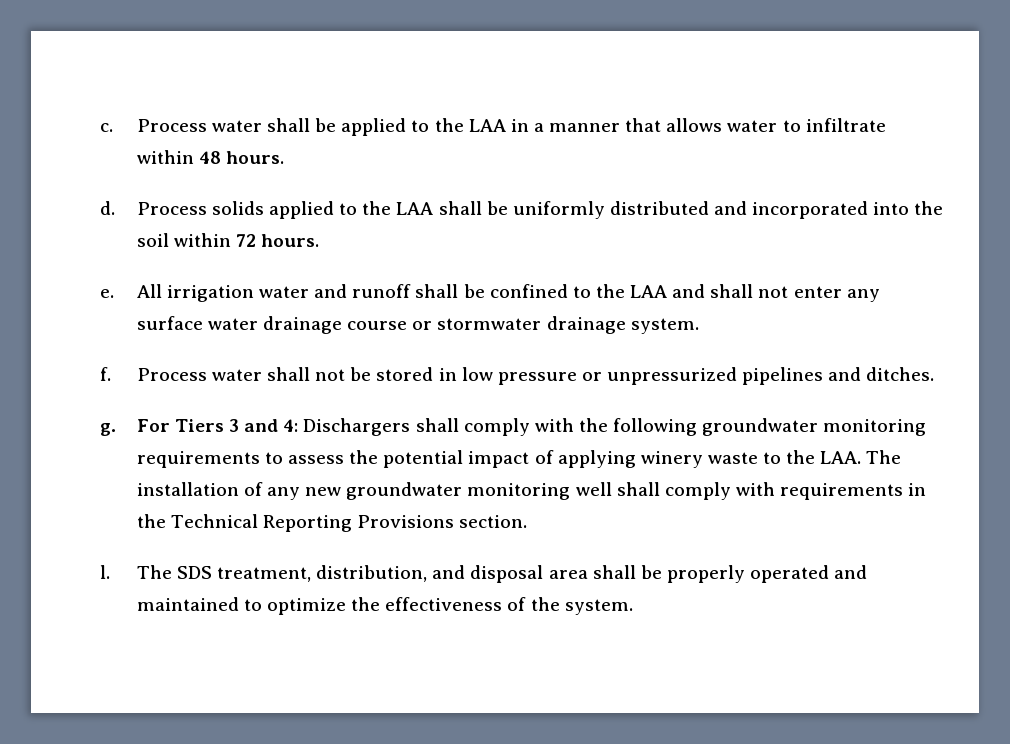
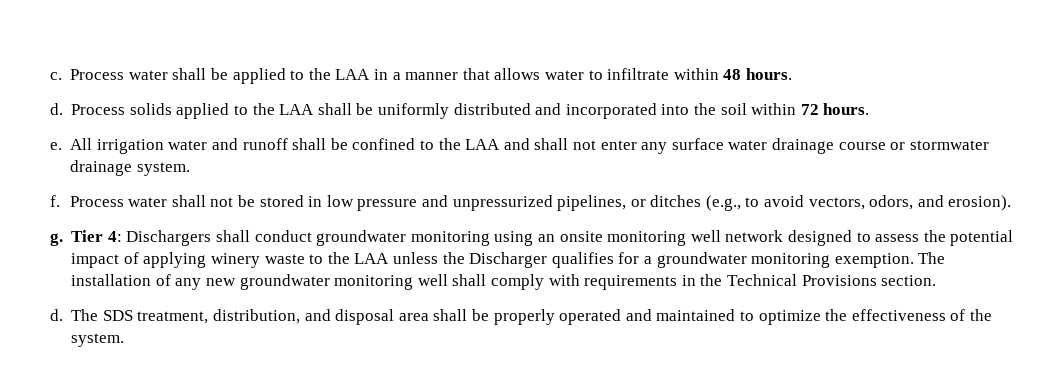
[581,367,935,385] [99,418,927,436] [136,451,260,468] or unpressurized pipelines and ditches. // g. For Tiers 3 and 4: Dischargers shall comply with the following groundwater monitoring requirements -> [421,195,1012,211] [49,230,852,246] and unpressurized pipelines, or ditches (e.g., to avoid vectors, odors, and erosion). // g. Tier 4: Dischargers shall conduct groundwater monitoring using an onsite monitoring well network designed
[820,451,862,464] LAA. -> [354,252,914,268] LAA unless the Discharger qualifies for a groundwater monitoring exemption.
[262,515,352,532] Reporting -> (797, 280) none
[99,565,110,579] l. -> [49,309,63,321] d.

